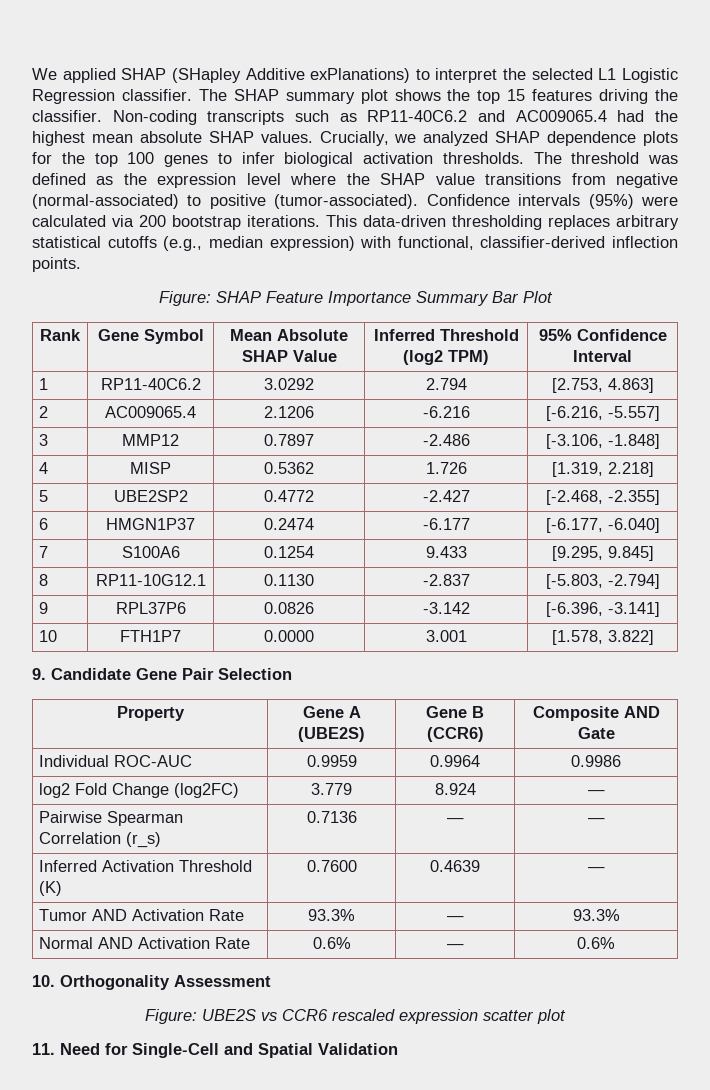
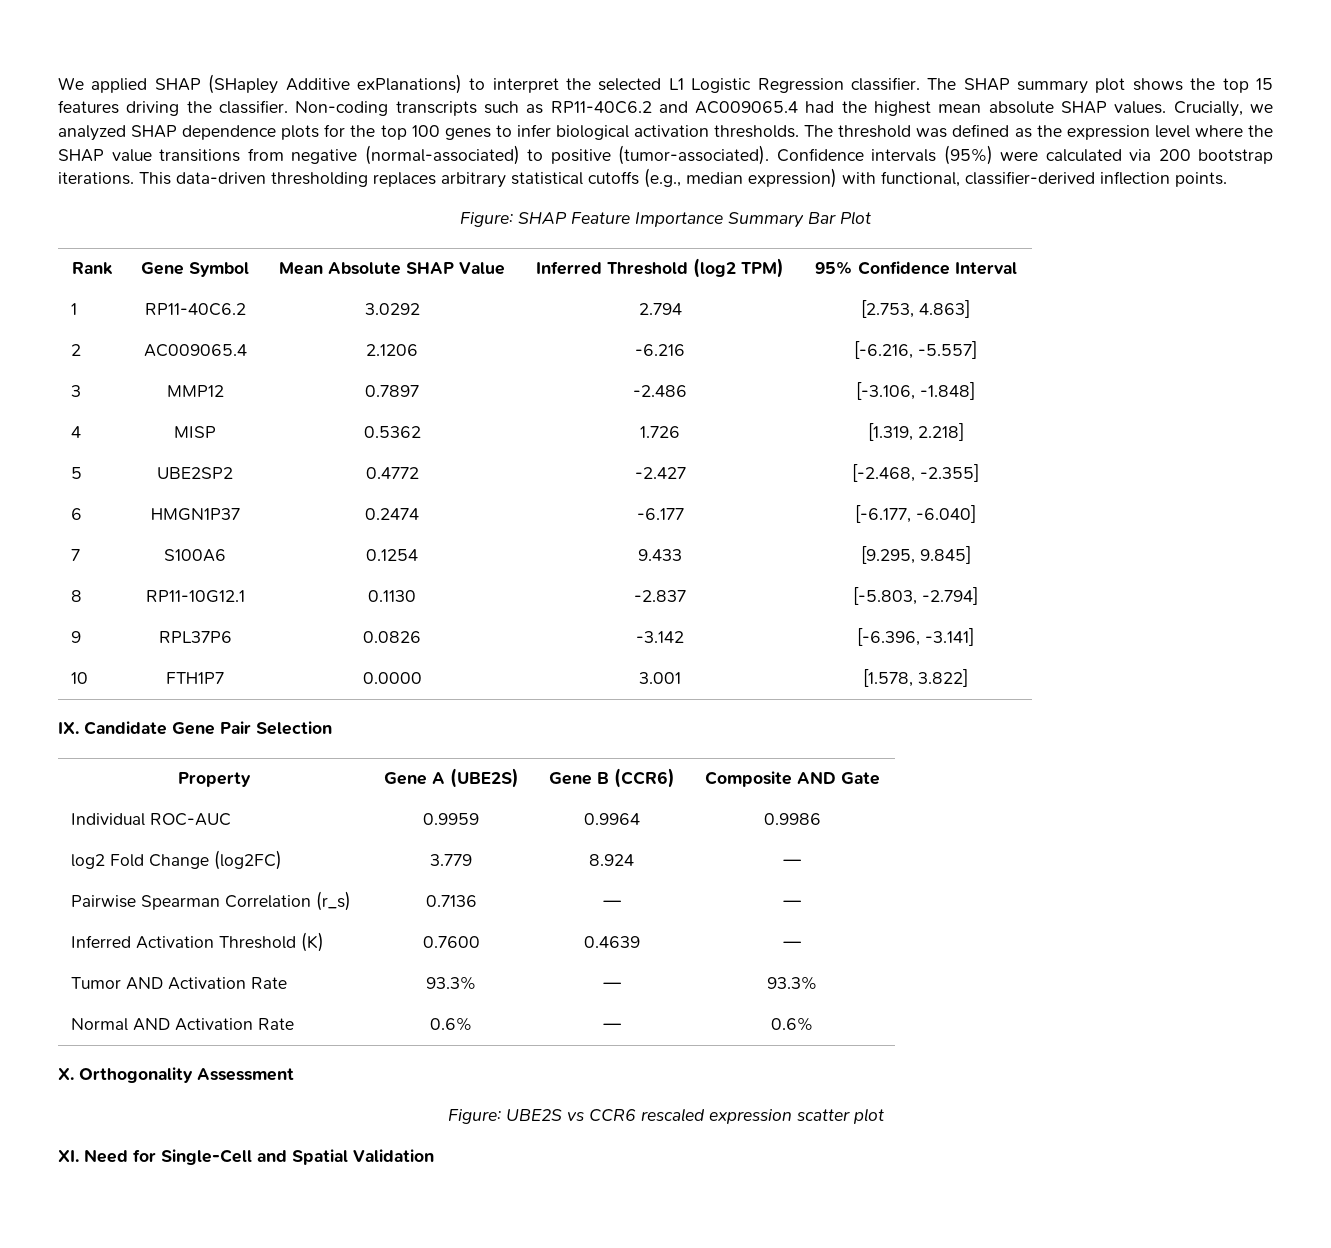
[32,668,46,680] 9. -> [58,722,79,734] IX.
[32,975,55,987] 10. -> [58,1068,74,1080] X.
[32,1043,55,1055] 11. -> [58,1150,79,1162] XI.

